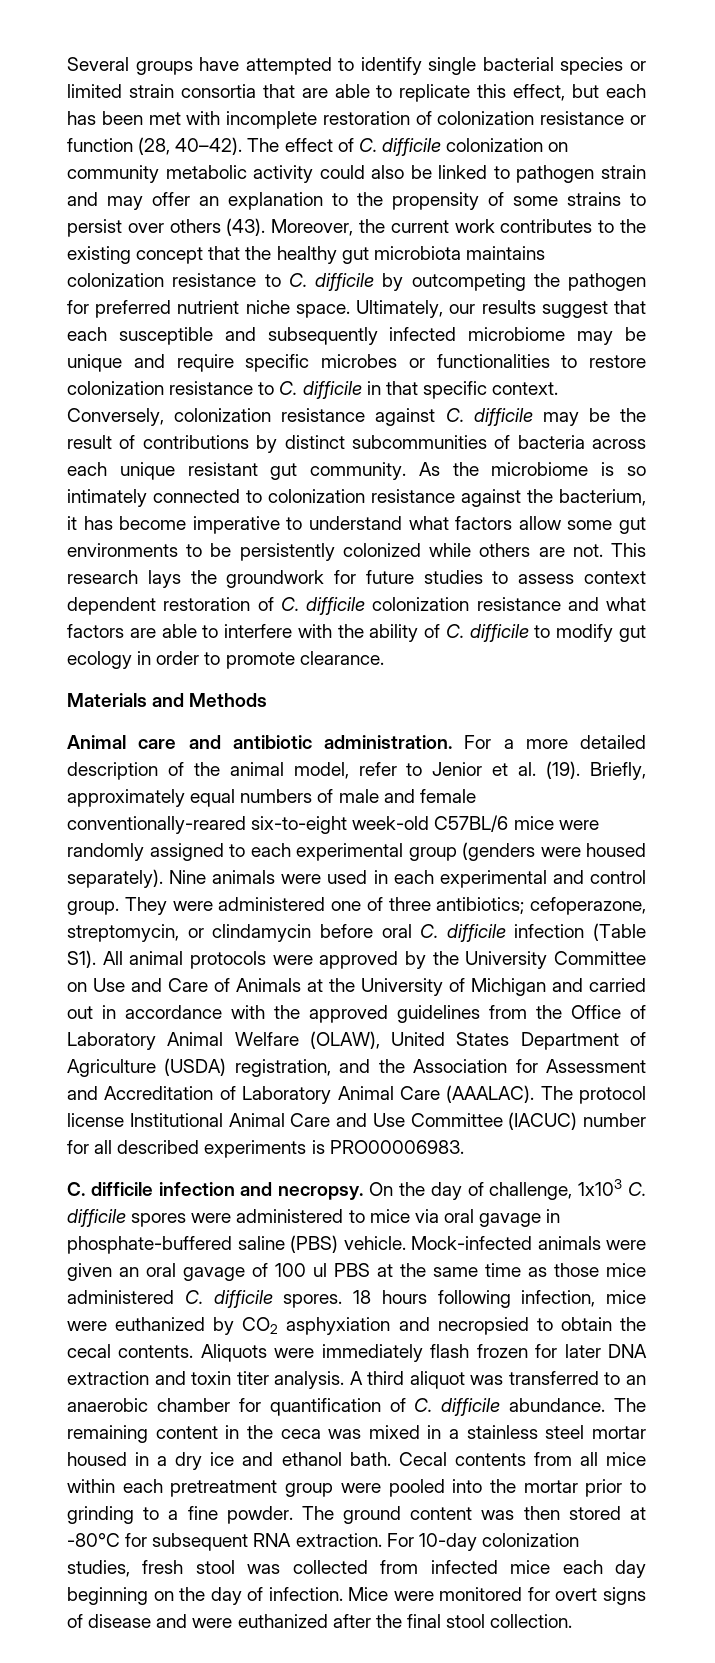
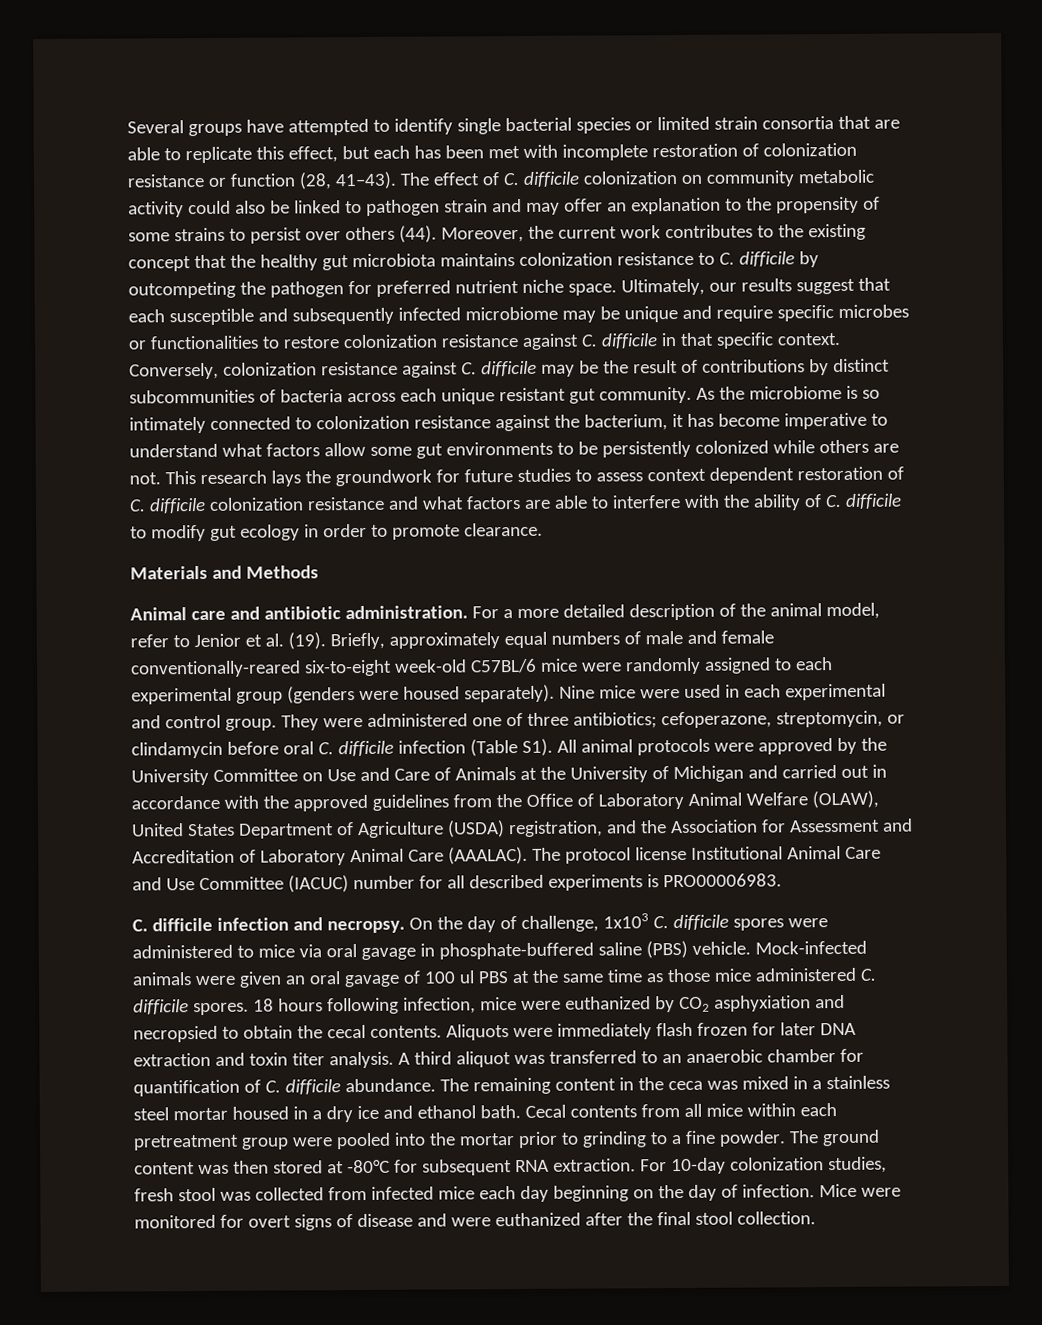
[175,137,243,155] 40–42). -> [334,171,397,190] 41–43).
[226,218,266,236] (43). -> [398,225,437,243] (44).
[258,382,275,395] to -> [521,333,579,350] against
[212,870,276,884] animals -> [598,685,636,699] mice

